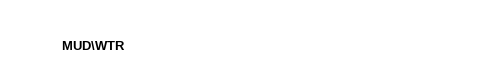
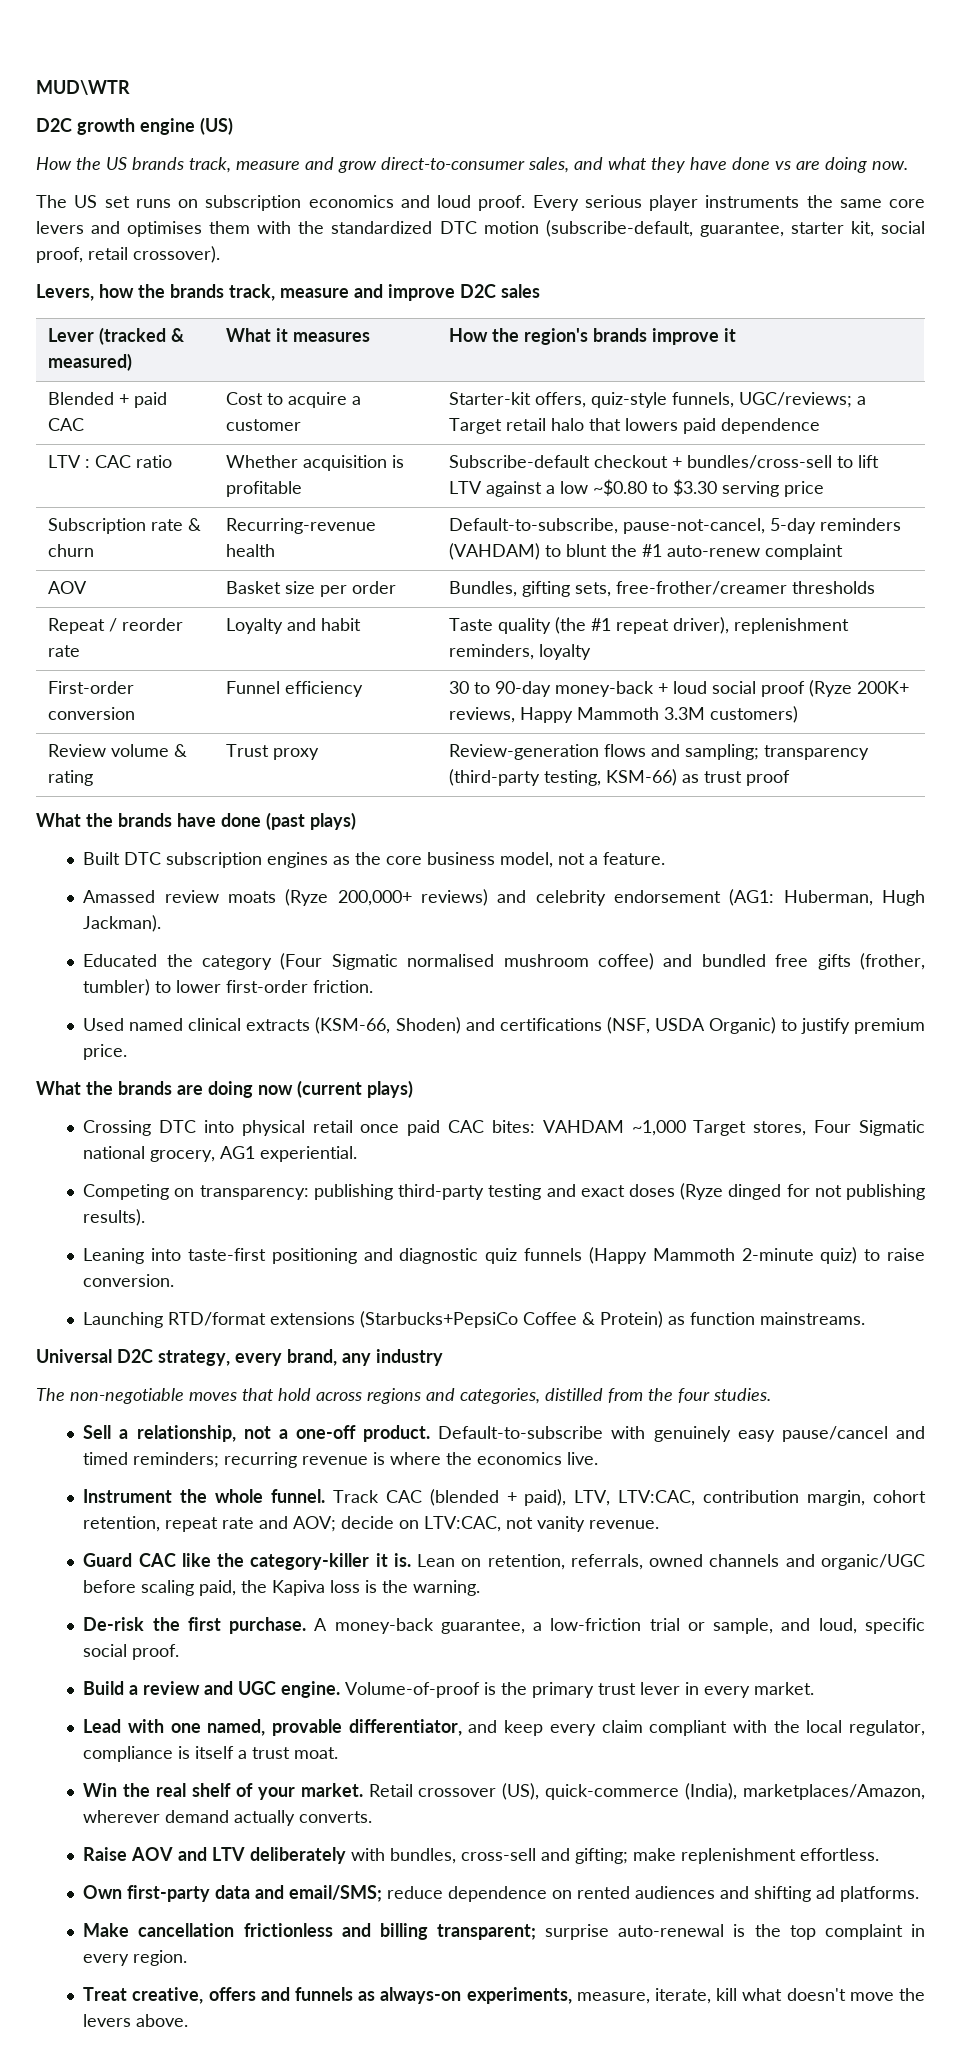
(125, 45) none -> [36,117,233,135] [36,157,908,173] [36,195,925,211] [36,220,926,237] [36,246,220,263] [36,284,540,301] [48,327,185,345] [48,353,133,371] [226,328,371,342] [449,328,737,345] [48,392,168,408] [48,418,85,431] [226,392,362,408] [226,419,302,431] [449,392,867,408] [449,418,821,434] [48,455,173,468] [226,455,405,471] [226,481,303,497] [449,455,880,469] [449,479,825,497] [48,518,202,534] [48,544,95,557] [226,518,377,534] [226,544,276,557] [449,518,902,534] [449,543,844,560] [48,581,88,594] [226,581,397,597] [449,581,876,597] [48,618,184,634] [48,645,81,657] [226,618,362,634] [449,617,850,634] [449,644,592,660] [48,681,135,694] [48,707,136,720] [226,681,364,697] [449,680,910,697] [449,706,799,723] [48,744,188,757] [48,770,94,786] [226,744,320,760] [449,744,870,760] [449,769,791,786] [36,812,356,830] [83,852,666,868] [83,889,926,906] [83,915,162,932] [83,953,925,970] [83,979,374,996] [83,1017,926,1034] [83,1044,128,1060] [36,1080,413,1098] [83,1120,926,1136] [83,1146,358,1162] [83,1183,925,1200] [83,1209,146,1226] [83,1247,925,1264] [83,1274,175,1287] [83,1311,866,1328] [36,1349,443,1366] [36,1388,771,1404] [83,1425,925,1442] [83,1452,599,1468] [83,1489,926,1506] [83,1516,660,1532] [83,1553,926,1570] [83,1580,481,1596] [83,1617,926,1634] [83,1644,180,1660] [83,1681,815,1698] [83,1719,926,1736] [83,1746,339,1762] [83,1783,925,1800] [83,1810,373,1826] [83,1847,880,1864] [83,1885,920,1902] [83,1923,925,1940] [83,1950,188,1966] [83,1987,926,2004] [83,2014,189,2027] // D2C growth engine (US) // How the US brands track, measure and grow direct-to-consumer sales, and what they have done vs are doing now. // The US set runs on subscription economics and loud proof. Every serious player instruments the same core levers and optimises them with the standardized DTC motion (subscribe-default, guarantee, starter kit, social proof, retail crossover). // Levers, how the brands track, measure and improve D2C sales // Lever (tracked & measured) | What it measures | How the region's brands improve it // Blended + paid CAC | Cost to acquire a customer | Starter-kit offers, quiz-style funnels, UGC/reviews; a Target retail halo that lowers paid dependence // LTV : CAC ratio | Whether acquisition is profitable | Subscribe-default checkout + bundles/cross-sell to lift LTV against a low ~$0.80 to $3.30 serving price // Subscription rate & churn | Recurring-revenue health | Default-to-subscribe, pause-not-cancel, 5-day reminders (VAHDAM) to blunt the #1 auto-renew complaint // AOV | Basket size per order | Bundles, gifting sets, free-frother/creamer thresholds // Repeat / reorder rate | Loyalty and habit | Taste quality (the #1 repeat driver), replenishment reminders, loyalty // First-order conversion | Funnel efficiency | 30 to 90-day money-back + loud social proof (Ryze 200K+ reviews, Happy Mammoth 3.3M customers) // Review volume & rating | Trust proxy | Review-generation flows and sampling; transparency (third-party testing, KSM-66) as trust proof // What the brands have done (past plays) // Built DTC subscription engines as the core business model, not a feature. // Amassed review moats (Ryze 200,000+ reviews) and celebrity endorsement (AG1: Huberman, Hugh Jackman). // Educated the category (Four Sigmatic normalised mushroom coffee) and bundled free gifts (frother, tumbler) to lower first-order friction. // Used named clinical extracts (KSM-66, Shoden) and certifications (NSF, USDA Organic) to justify premium price. // What the brands are doing now (current plays) // Crossing DTC into physical retail once paid CAC bites: VAHDAM ~1,000 Target stores, Four Sigmatic national grocery, AG1 experiential. // Competing on transparency: publishing third-party testing and exact doses (Ryze dinged for not publishing results). // Leaning into taste-first positioning and diagnostic quiz funnels (Happy Mammoth 2-minute quiz) to raise conversion. // Launching RTD/format extensions (Starbucks+PepsiCo Coffee & Protein) as function mainstreams. // Universal D2C strategy, every brand, any industry // The non-negotiable moves that hold across regions and categories, distilled from the four studies. // Sell a relationship, not a one-off product. Default-to-subscribe with genuinely easy pause/cancel and timed reminders; recurring revenue is where the economics live. // Instrument the whole funnel. Track CAC (blended + paid), LTV, LTV:CAC, contribution margin, cohort retention, repeat rate and AOV; decide on LTV:CAC, not vanity revenue. // Guard CAC like the category-killer it is. Lean on retention, referrals, owned channels and organic/UGC before scaling paid, the Kapiva loss is the warning. // De-risk the first purchase. A money-back guarantee, a low-friction trial or sample, and loud, specific social proof. // Build a review and UGC engine. Volume-of-proof is the primary trust lever in every market. // Lead with one named, provable differentiator, and keep every claim compliant with the local regulator, compliance is itself a trust moat. // Win the real shelf of your market. Retail crossover (US), quick-commerce (India), marketplaces/Amazon, wherever demand actually converts. // Raise AOV and LTV deliberately with bundles, cross-sell and gifting; make replenishment effortless. // Own first-party data and email/SMS; reduce dependence on rented audiences and shifting ad platforms. // Make cancellation frictionless and billing transparent; surprise auto-renewal is the top complaint in every region. // Treat creative, offers and funnels as always-on experiments, measure, iterate, kill what doesn't move the levers above.

